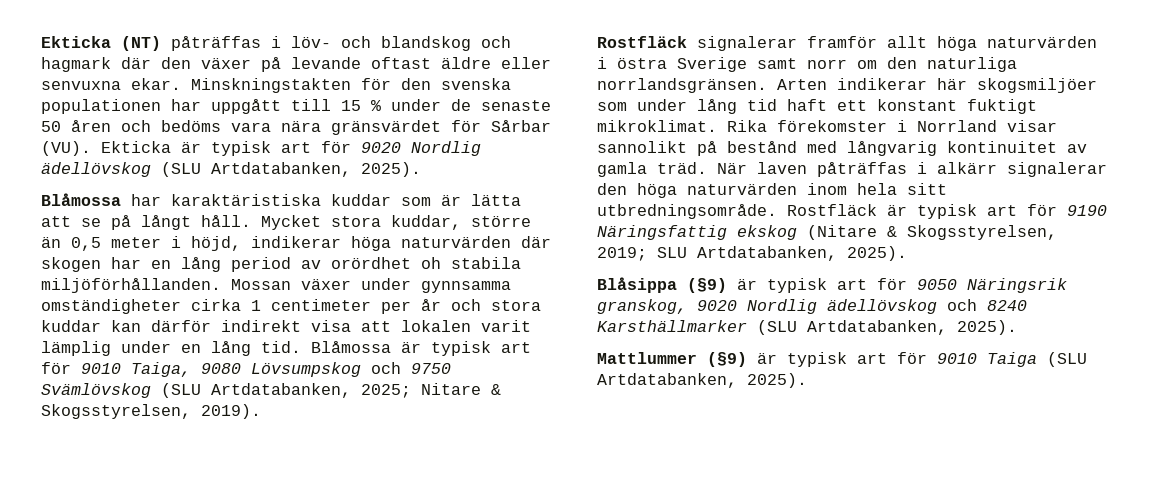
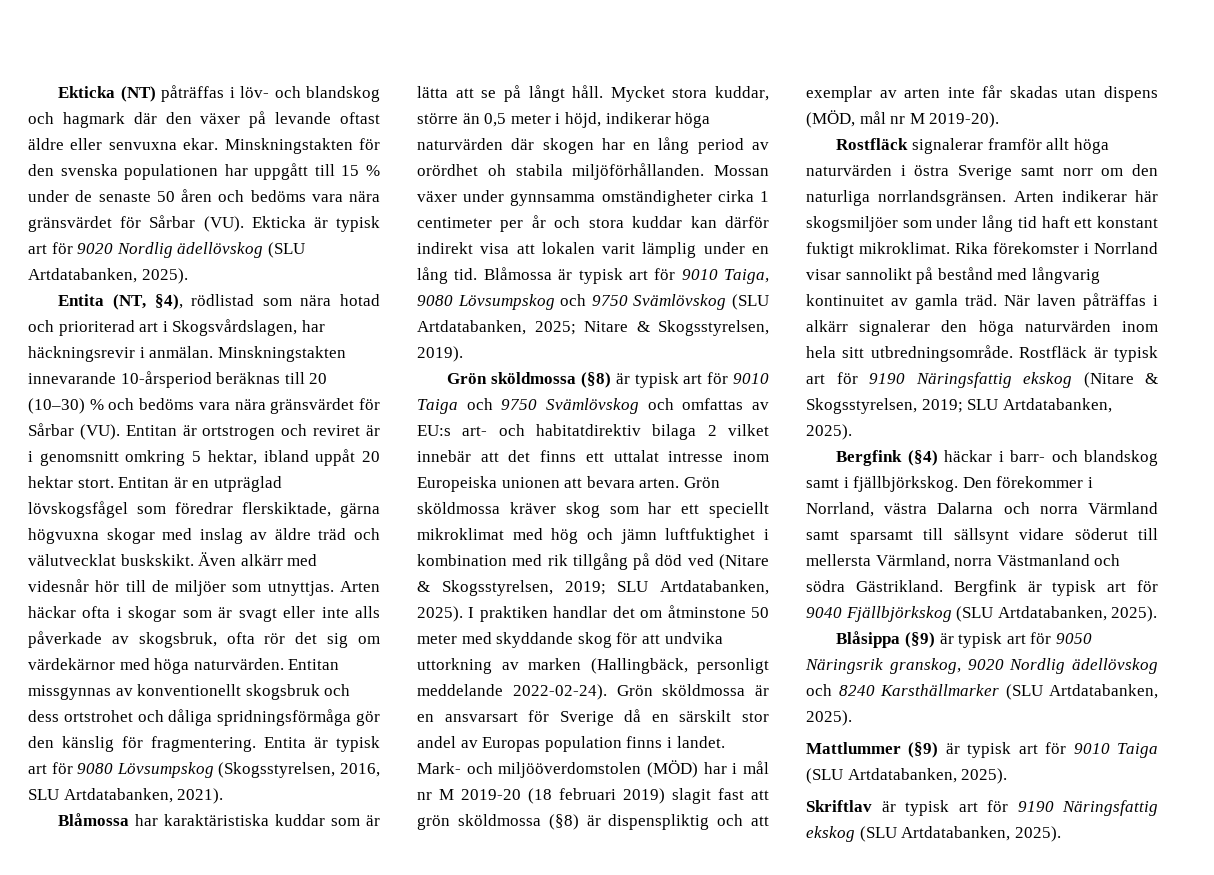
(421, 169) none -> [58,294,380,310] [28,319,325,336] [28,346,346,362] [28,371,328,388] [28,398,381,414] [28,423,380,440] [28,449,381,466] [28,476,282,492] [28,501,380,518] [28,528,380,544] [28,552,318,566] [28,579,380,596] [28,606,381,622] [28,631,380,648] [28,658,340,674] [28,684,351,700] [28,709,381,726] [28,736,380,752] [28,762,380,778] [28,788,224,804] // Entita (NT, §4), rödlistad som nära hotad och prioriterad art i Skogsvårdslagen, har häckningsrevir i anmälan. Minskningstakten innevarande 10-årsperiod beräknas till 20 (10–30) % och bedöms vara nära gränsvärdet för Sårbar (VU). Entitan är ortstrogen och reviret är i genomsnitt omkring 5 hektar, ibland uppåt 20 hektar stort. Entitan är en utpräglad lövskogsfågel som föredrar flerskiktade, gärna högvuxna skogar med inslag av äldre träd och välutvecklat buskskikt. Även alkärr med videsnår hör till de miljöer som utnyttjas. Arten häckar ofta i skogar som är svagt eller inte alls påverkade av skogsbruk, ofta rör det sig om värdekärnor med höga naturvärden. Entitan missgynnas av konventionellt skogsbruk och dess ortstrohet och dåliga spridningsförmåga gör den känslig för fragmentering. Entita är typisk art för 9080 Lövsumpskog (Skogsstyrelsen, 2016, SLU Artdatabanken, 2021).
(261, 411) none -> [447,372,769,388] [417,398,769,414] [417,424,769,440] [417,450,769,462] [417,476,720,492] [417,502,769,518] [417,528,769,544] [417,553,769,570] [417,580,769,596] [417,605,769,622] [417,632,723,648] [417,658,769,674] [417,684,769,700] [417,709,769,726] [417,736,725,752] [417,760,769,778] [417,788,769,804] [417,814,769,830] [806,85,1158,102] [806,110,1000,128] // Grön sköldmossa (§8) är typisk art för 9010 Taiga och 9750 Svämlövskog och omfattas av EU:s art- och habitatdirektiv bilaga 2 vilket innebär att det finns ett uttalat intresse inom Europeiska unionen att bevara arten. Grön sköldmossa kräver skog som har ett speciellt mikroklimat med hög och jämn luftfuktighet i kombination med rik tillgång på död ved (Nitare & Skogsstyrelsen, 2019; SLU Artdatabanken, 2025). I praktiken handlar det om åtminstone 50 meter med skyddande skog för att undvika uttorkning av marken (Hallingbäck, personligt meddelande 2022-02-24). Grön sköldmossa är en ansvarsart för Sverige då en särskilt stor andel av Europas population finns i landet. Mark- och miljööverdomstolen (MÖD) har i mål nr M 2019-20 (18 februari 2019) slagit fast att grön sköldmossa (§8) är dispenspliktig och att exemplar av arten inte får skadas utan dispens (MÖD, mål nr M 2019-20).
(907, 253) none -> [836,450,1158,466] [806,476,1093,492] [806,502,1158,517] [806,528,1158,544] [806,554,1121,569] [806,580,1158,596] [806,606,1158,622] // Bergfink (§4) häckar i barr- och blandskog samt i fjällbjörkskog. Den förekommer i Norrland, västra Dalarna och norra Värmland samt sparsamt till sällsynt vidare söderut till mellersta Värmland, norra Västmanland och södra Gästrikland. Bergfink är typisk art för 9040 Fjällbjörkskog (SLU Artdatabanken, 2025).
(807, 380) none -> [806,800,1158,816] [806,826,1061,842] // Skriftlav är typisk art för 9190 Näringsfattig ekskog (SLU Artdatabanken, 2025).

